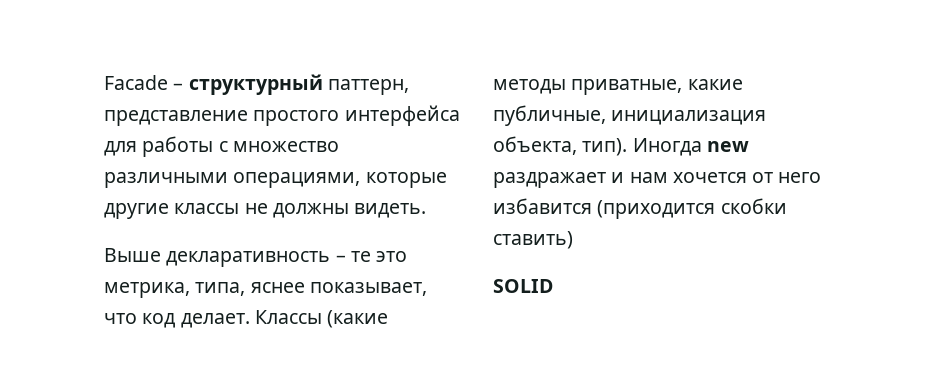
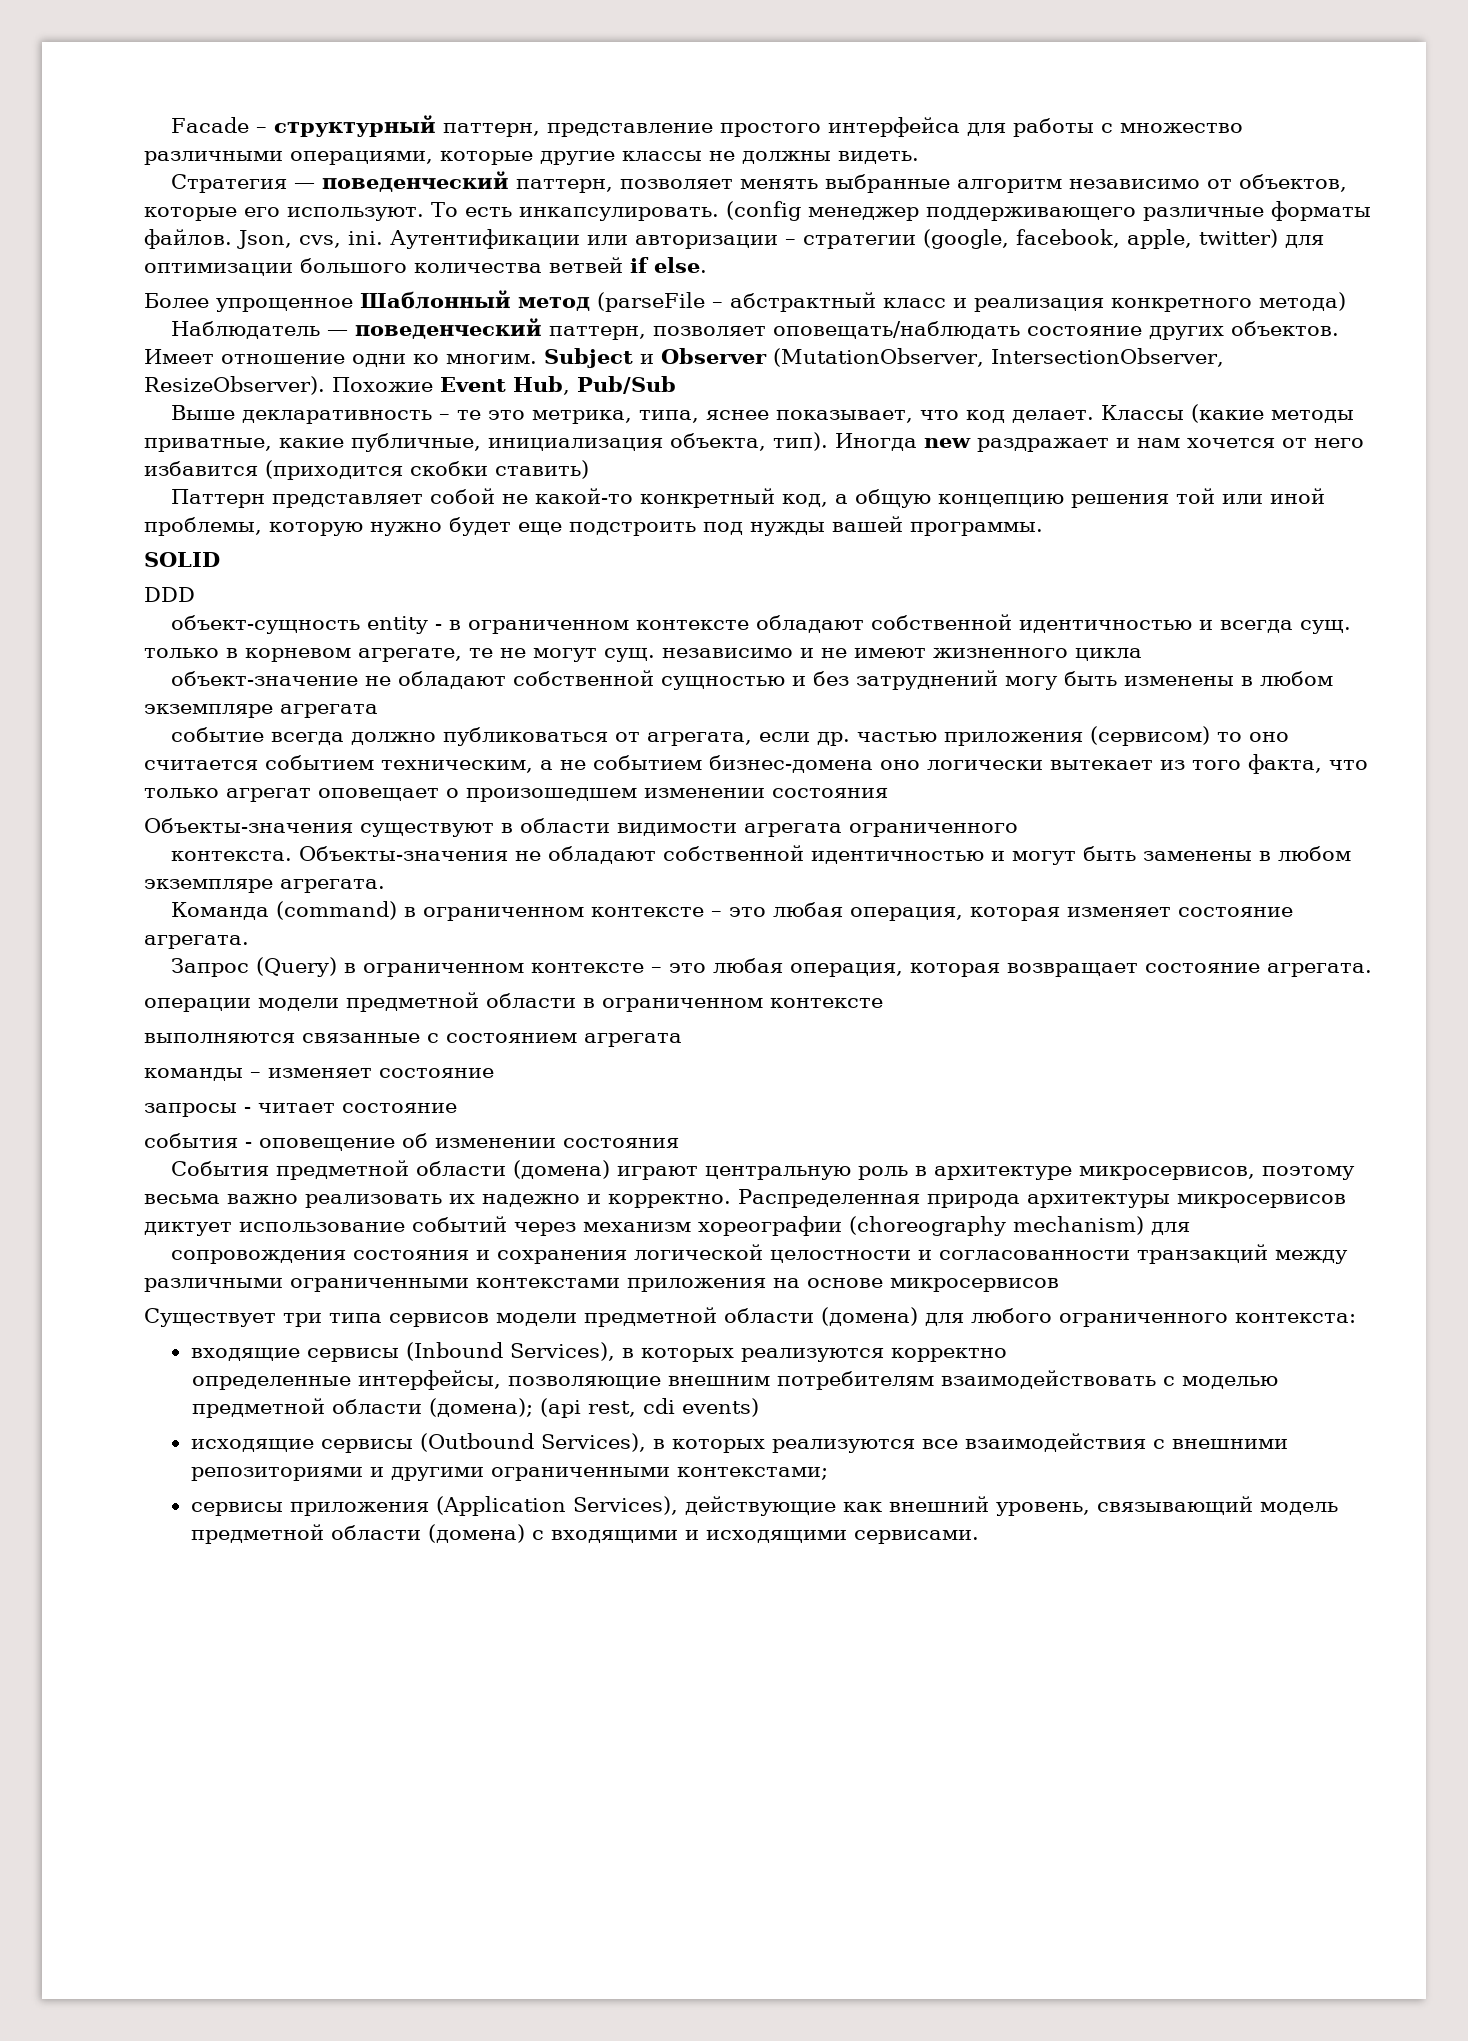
(427, 210) none -> [171,171,1348,193] [144,201,1371,221] [144,229,1324,249] [144,257,707,276] [144,290,1346,312] [171,318,1340,340] [144,348,1224,368] [144,376,676,395] // Стратегия — поведенческий паттерн, позволяет менять выбранные алгоритм независимо от объектов, которые его используют. То есть инкапсулировать. (config менеджер поддерживающего различные форматы файлов. Json, cvs, ini. Аутентификации или авторизации – стратегии (google, facebook, apple, twitter) для оптимизации большого количества ветвей if else. // Более упрощенное Шаблонный метод (parseFile – абстрактный класс и реализация конкретного метода) // Наблюдатель — поведенческий паттерн, позволяет оповещать/наблюдать состояние других объектов. Имеет отношение одни ко многим. Subject и Observer (MutationObserver, IntersectionObserver, ResizeObserver). Похожие Event Hub, Pub/Sub
[493,279,553,293] SOLID -> [171,488,1326,508] [144,516,1043,536] [144,552,220,567] [144,587,195,602] [171,614,1352,634] [144,648,1142,662] [171,670,1334,690] [144,704,378,718] [171,726,1290,746] [144,754,1368,774] [144,788,888,802] [144,818,1018,837] [171,845,1352,865] [144,879,385,893] [171,901,1294,921] [144,935,249,949] [171,957,1373,977] [144,992,883,1012] [144,1033,682,1047] [144,1068,494,1081] [144,1103,457,1117] [144,1133,679,1151] [171,1160,1356,1180] [144,1189,1346,1208] [144,1216,1190,1236] [171,1244,1349,1264] [144,1278,1059,1292] [144,1307,1356,1327] [190,1342,1007,1362] [192,1370,1279,1390] [192,1398,760,1418] [190,1433,1288,1453] [190,1467,828,1481] [190,1496,1338,1516] [190,1524,979,1544] Паттерн представляет собой не какой-то конкретный код, а общую концепцию решения той или иной проблемы, которую нужно будет еще подстроить под нужды вашей программы. // SOLID // DDD // объект-сущность entity - в ограниченном контексте обладают собственной идентичностью и всегда сущ. только в корневом агрегате, те не могут сущ. независимо и не имеют жизненного цикла // объект-значение не обладают собственной сущностью и без затруднений могу быть изменены в любом экземпляре агрегата // событие всегда должно публиковаться от агрегата, если др. частью приложения (сервисом) то оно считается событием техническим, а не событием бизнес-домена оно логически вытекает из того факта, что только агрегат оповещает о произошедшем изменении состояния // Объекты-значения существуют в области видимости агрегата ограниченного // контекста. Объекты-значения не обладают собственной идентичностью и могут быть заменены в любом экземпляре агрегата. // Команда (command) в ограниченном контексте – это любая операция, которая изменяет состояние агрегата. // Запрос (Query) в ограниченном контексте – это любая операция, которая возвращает состояние агрегата. // операции модели предметной области в ограниченном контексте // выполняются связанные с состоянием агрегата // команды – изменяет состояние // запросы - читает состояние // события - оповещение об изменении состояния // События предметной области (домена) играют центральную роль в архитектуре микросервисов, поэтому весьма важно реализовать их надежно и корректно. Распределенная природа архитектуры микросервисов диктует использование событий через механизм хореографии (choreography mechanism) для // сопровождения состояния и сохранения логической целостности и согласованности транзакций между различными ограниченными контекстами приложения на основе микросервисов // Существует три типа сервисов модели предметной области (домена) для любого ограниченного контекста: // входящие сервисы (Inbound Services), в которых реализуются корректно // определенные интерфейсы, позволяющие внешним потребителям взаимодействовать с моделью предметной области (домена); (api rest, cdi events) // исходящие сервисы (Outbound Services), в которых реализуются все взаимодействия с внешними репозиториями и другими ограниченными контекстами; // сервисы приложения (Application Services), действующие как внешний уровень, связывающий модель предметной области (домена) с входящими и исходящими сервисами.

